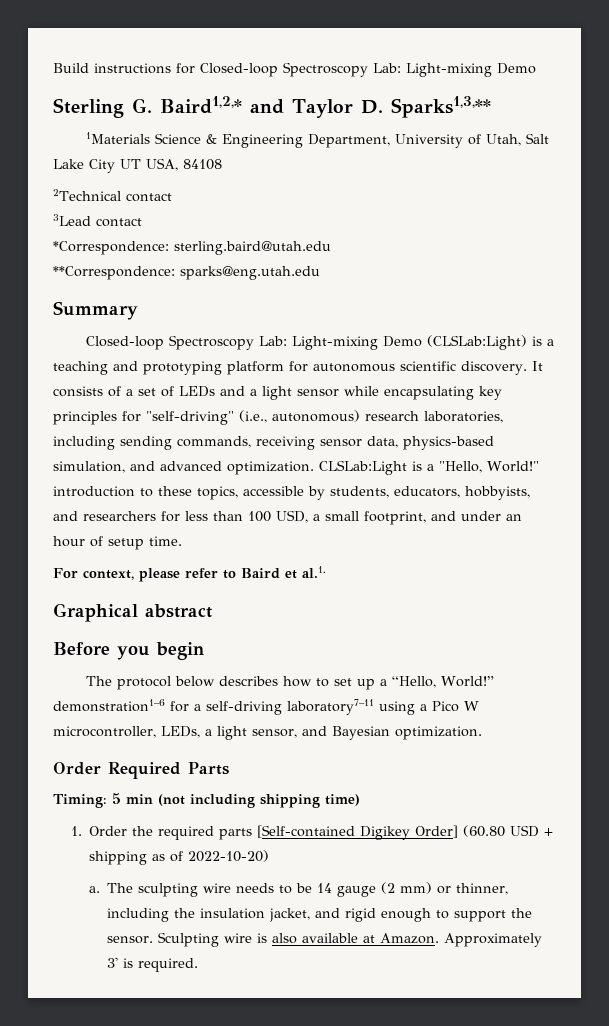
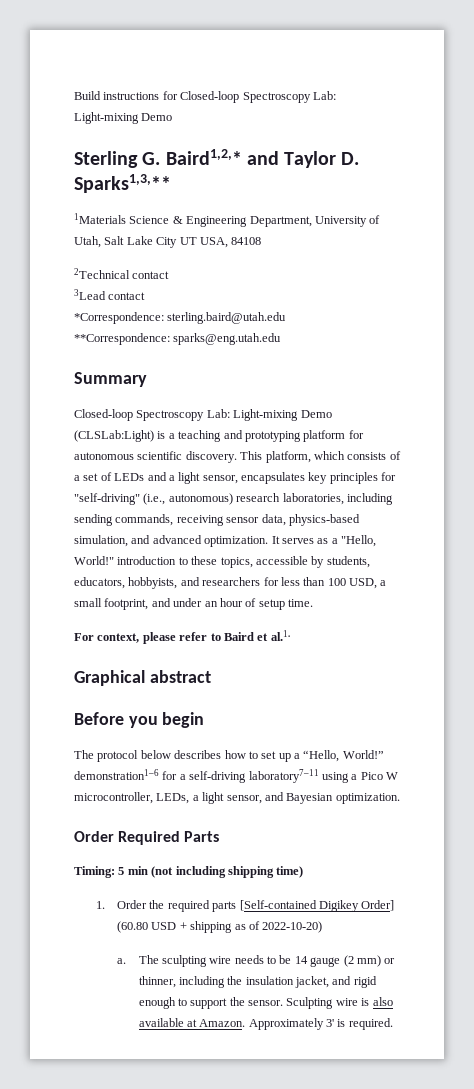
[531,361,543,371] It -> [240,451,345,463] This platform, which
[297,386,474,400] sensor while encapsulating -> [202,472,305,484] sensor, encapsulates
[319,460,422,475] CLSLab:Light is -> [271,536,329,544] It serves as

